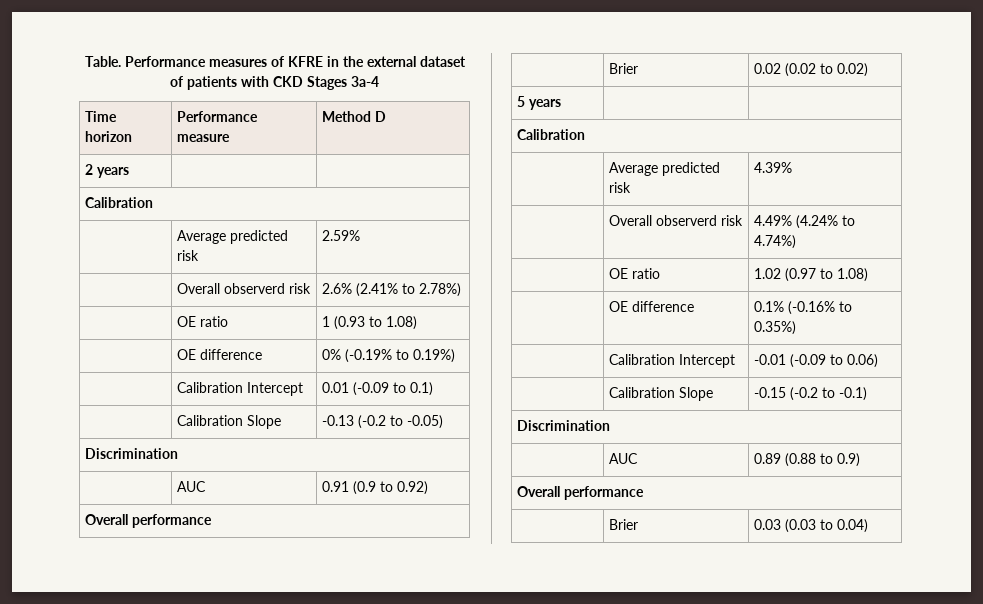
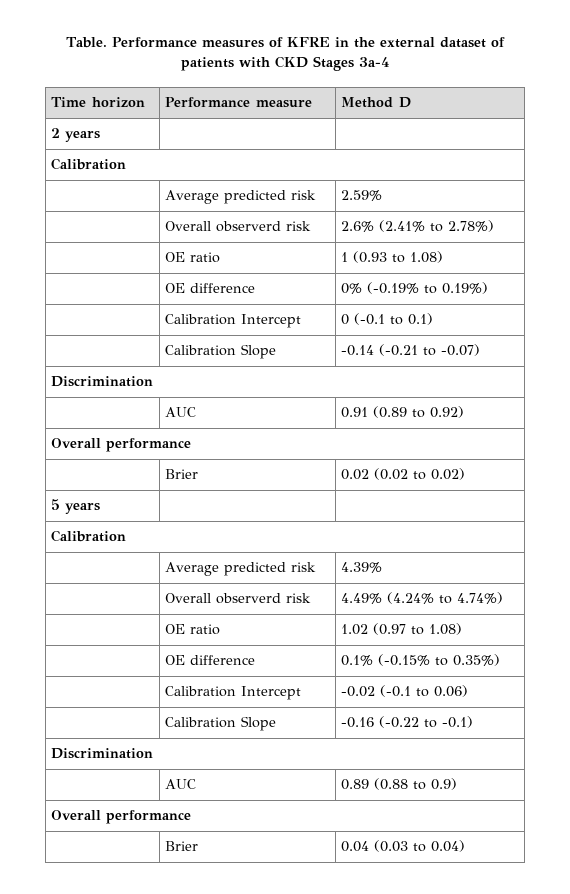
[322,382,390,396] 0.01 (-0.09 -> [341,313,386,325] 0 (-0.1
[322,415,444,429] -0.13 (-0.2 to -0.05) -> [341,344,481,356] -0.14 (-0.21 to -0.07)
[353,481,377,495] (0.9 -> [373,406,408,418] (0.89
[788,301,836,315] (-0.16% -> [378,654,431,666] (-0.15%
[754,354,827,368] -0.01 (-0.09 -> [341,685,412,697] -0.02 (-0.1
[754,387,819,401] -0.15 (-0.2 -> [341,716,420,728] -0.16 (-0.22
[754,519,782,530] 0.03 -> [341,841,370,852] 0.04

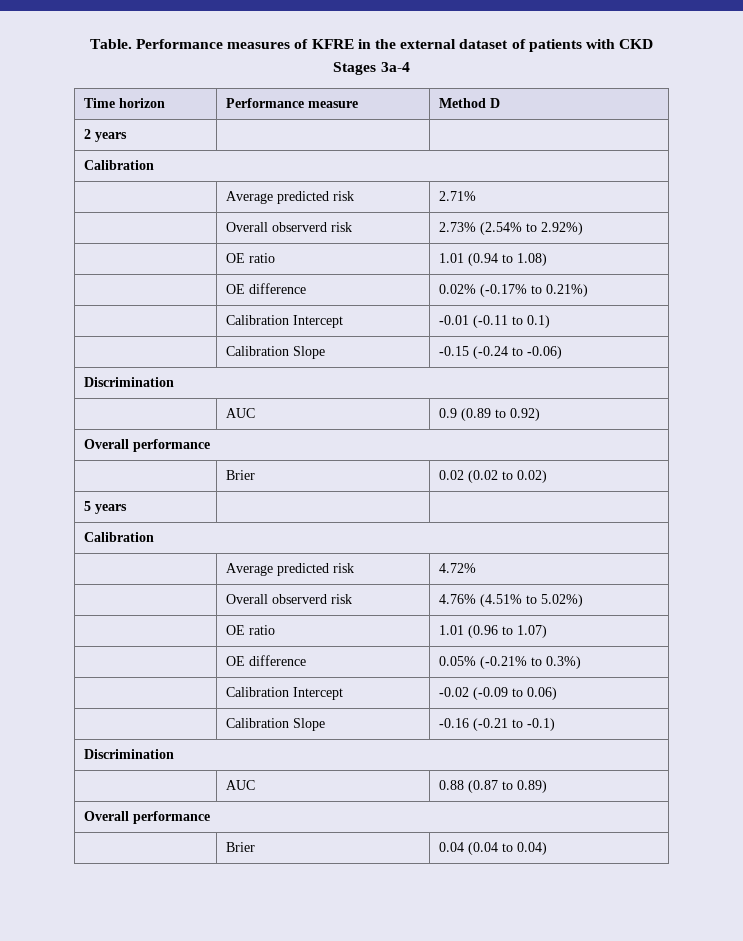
[341,190,383,201] [165,221,312,232] [341,220,495,232] [165,252,221,263] [341,251,444,263] [165,283,256,293] [341,282,489,294] [165,314,302,328] [341,313,386,325] 2.59% // | Overall observerd risk | 2.6% (2.41% to 2.78%) // | OE ratio | 1 (0.93 to 1.08) // | OE difference | 0% (-0.19% to 0.19%) // | Calibration Intercept | 0 (-0.1 -> [439,191,477,201] [226,222,353,232] [439,222,584,235] [226,253,276,263] [439,253,548,266] [226,283,307,294] [439,284,589,297] [226,315,344,328] [439,315,509,328] 2.71% // | Overall observerd risk | 2.73% (2.54% to 2.92%) // | OE ratio | 1.01 (0.94 to 1.08) // | OE difference | 0.02% (-0.17% to 0.21%) // | Calibration Intercept | -0.01 (-0.11
[341,344,481,356] [51,376,154,387] [165,407,197,417] [341,407,369,418] -0.14 (-0.21 to -0.07) // Discrimination // | AUC | 0.91 -> [439,346,563,359] [84,377,175,387] [226,408,256,418] [439,408,458,418] -0.15 (-0.24 to -0.06) // Discrimination // | AUC | 0.9
[341,562,383,573] [165,593,312,604] [341,592,504,604] [165,624,221,635] [341,623,463,635] [165,655,256,665] [341,654,501,666] 4.39% // | Overall observerd risk | 4.49% (4.24% to 4.74%) // | OE ratio | 1.02 (0.97 to 1.08) // | OE difference | 0.1% (-0.15% to 0.35%) -> [439,563,477,573] [226,594,353,604] [439,594,584,607] [226,625,276,635] [439,625,548,638] [226,655,307,666] [439,656,582,669] 4.72% // | Overall observerd risk | 4.76% (4.51% to 5.02%) // | OE ratio | 1.01 (0.96 to 1.07) // | OE difference | 0.05% (-0.21% to 0.3%)
[380,685,412,697] (-0.1 -> [473,687,509,700] (-0.09
[379,716,420,728] (-0.22 -> [473,718,509,731] (-0.21
[341,778,458,790] 0.89 (0.88 to 0.9) -> [439,780,548,793] 0.88 (0.87 to 0.89)
[374,840,409,852] (0.03 -> [468,842,499,855] (0.04

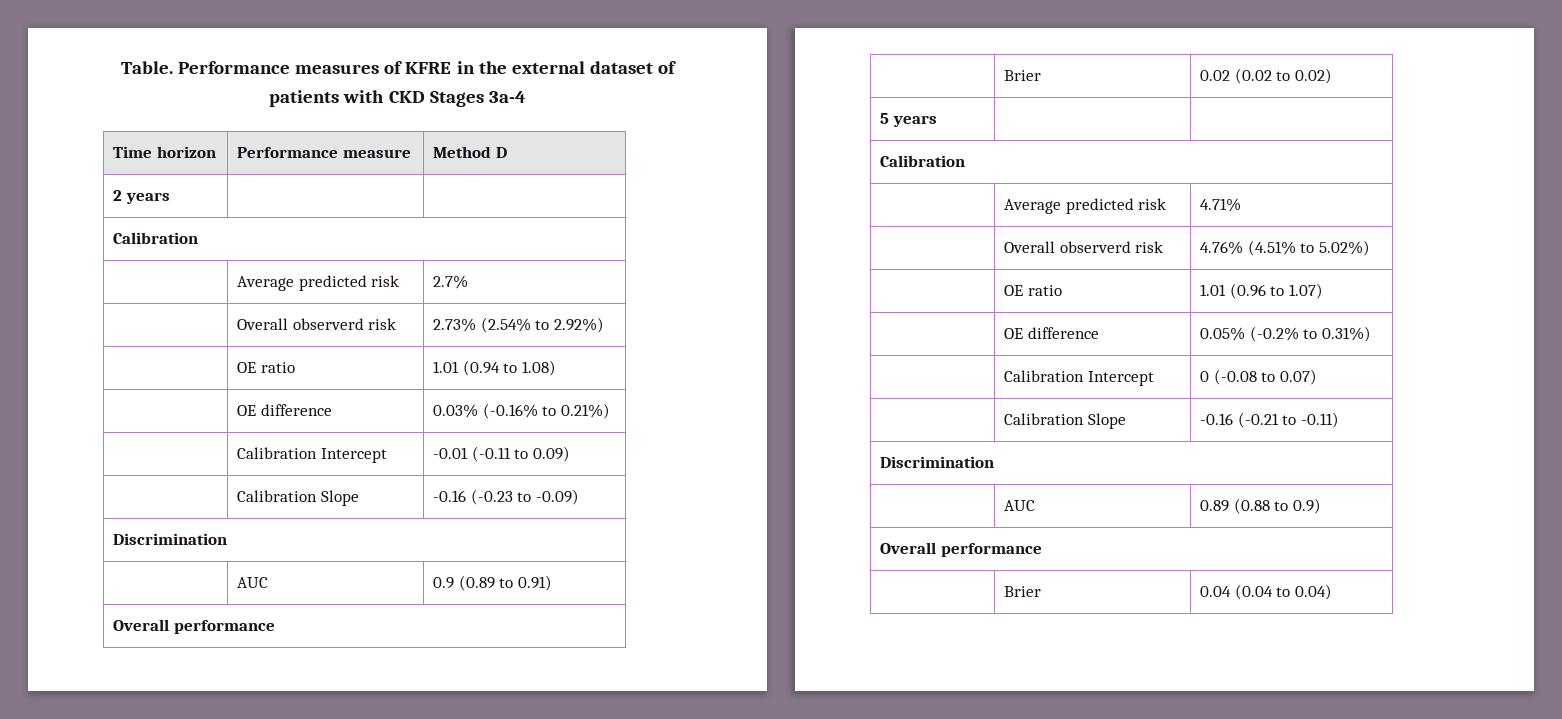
[439,191,477,201] 2.71% -> [432,275,468,289] 2.7%
[439,284,528,297] 0.02% (-0.17% -> [432,403,538,419] 0.03% (-0.16%
[527,315,551,328] [226,346,326,359] [439,346,563,359] 0.1) // | Calibration Slope | -0.15 (-0.24 to -0.06) -> [532,446,570,462] [236,490,359,506] [432,489,579,505] 0.09) // | Calibration Slope | -0.16 (-0.23 to -0.09)
[510,408,541,421] 0.92) -> [517,575,552,591] 0.91)
[439,563,477,573] 4.72% -> [1199,198,1241,212] 4.71%
[480,656,582,669] [226,687,344,700] [439,687,558,700] (-0.21% to 0.3%) // | Calibration Intercept | -0.02 (-0.09 to 0.06) -> [1249,326,1371,342] [1003,370,1154,386] [1199,369,1317,385] (-0.2% to 0.31%) // | Calibration Intercept | 0 (-0.08 to 0.07)
[527,718,556,731] [84,749,175,759] [226,780,256,790] [439,780,548,793] -0.1) // Discrimination // | AUC | 0.88 (0.87 to 0.89) -> [1300,412,1339,428] [879,456,994,468] [1003,500,1035,511] [1199,498,1321,514] -0.11) // Discrimination // | AUC | 0.89 (0.88 to 0.9)

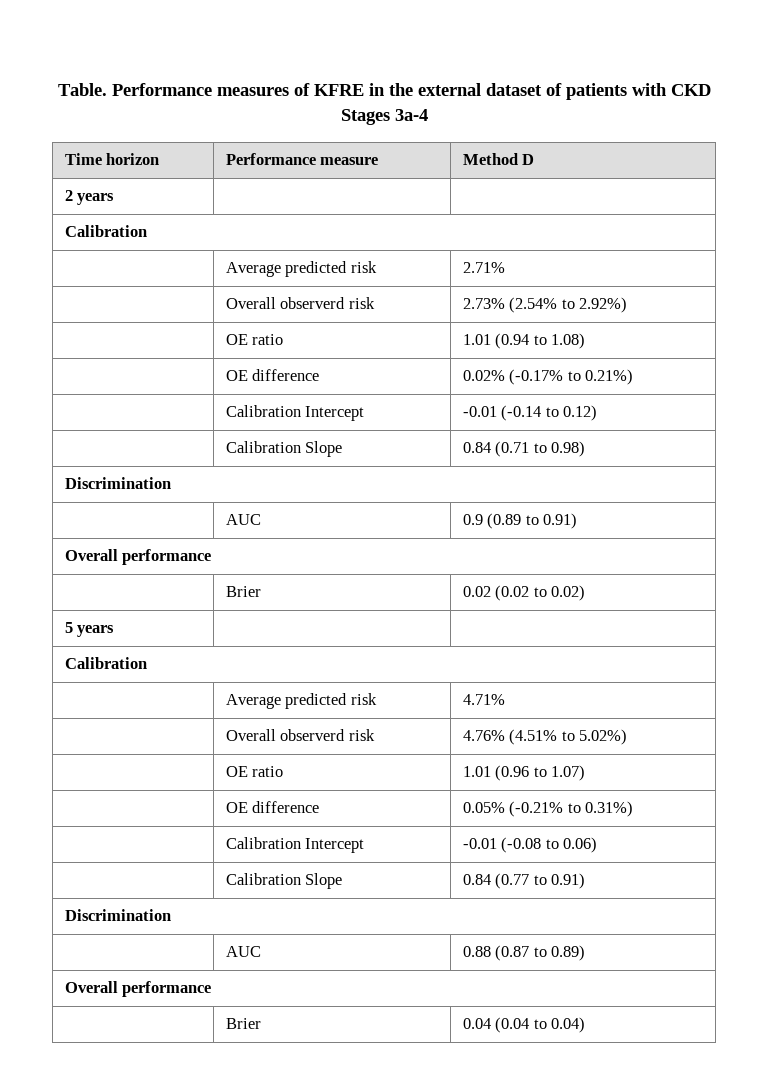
[432,275,468,289] 2.7% -> [462,262,505,273] 2.71%
[432,403,538,419] 0.03% (-0.16% -> [462,369,564,385] 0.02% (-0.17%
[471,446,570,462] [236,490,359,506] [432,489,579,505] (-0.11 to 0.09) // | Calibration Slope | -0.16 (-0.23 to -0.09) -> [501,405,598,421] [225,441,343,457] [462,441,586,457] (-0.14 to 0.12) // | Calibration Slope | 0.84 (0.71 to 0.98)
[1249,326,1299,342] (-0.2% -> [509,801,564,817] (-0.21%
[1199,371,1209,382] 0 -> [462,838,497,849] -0.01
[1279,369,1317,385] [1003,413,1126,429] [1199,412,1339,428] [879,456,994,468] [1003,500,1035,511] [1199,498,1321,514] 0.07) // | Calibration Slope | -0.16 (-0.21 to -0.11) // Discrimination // | AUC | 0.89 (0.88 to 0.9) -> [563,837,598,853] [225,873,343,889] [462,873,586,889] [64,909,171,921] [225,946,261,957] [462,945,586,961] 0.06) // | Calibration Slope | 0.84 (0.77 to 0.91) // Discrimination // | AUC | 0.88 (0.87 to 0.89)

